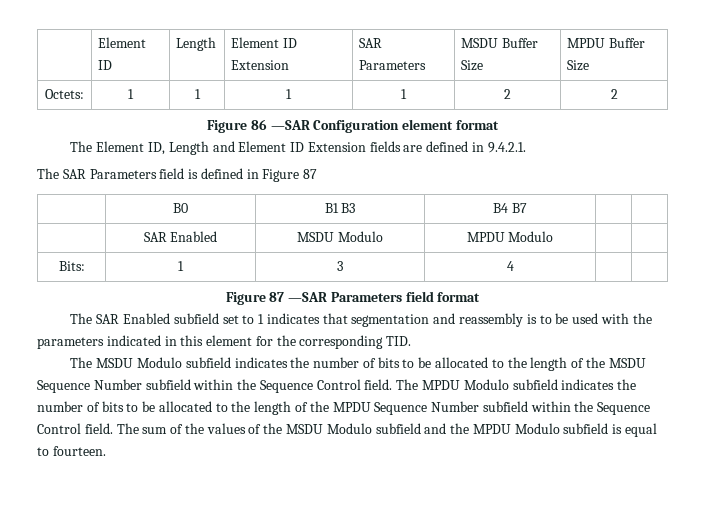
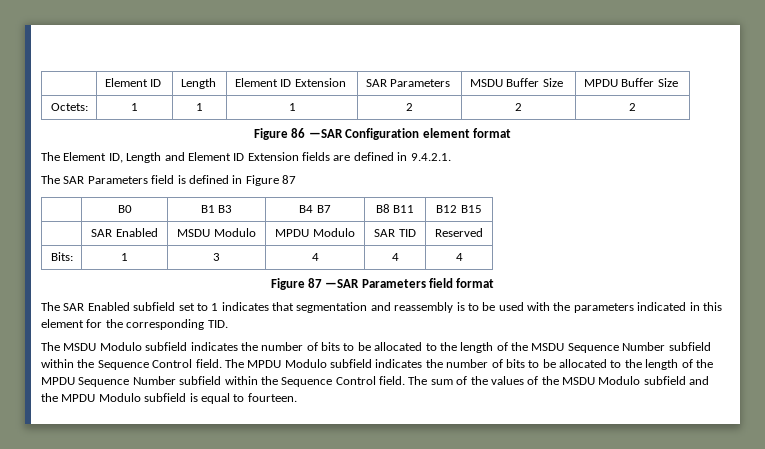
[401,89,407,99] 1 -> [406,103,413,111] 2
(527, 208) | -> [375,204,415,213] [436,205,482,213] B8 B11 | B12 B15
(554, 236) | -> [374,229,416,237] [435,228,483,237] SAR TID | Reserved
(514, 266) | -> [391,253,399,261] [455,253,463,261] 4 | 4

